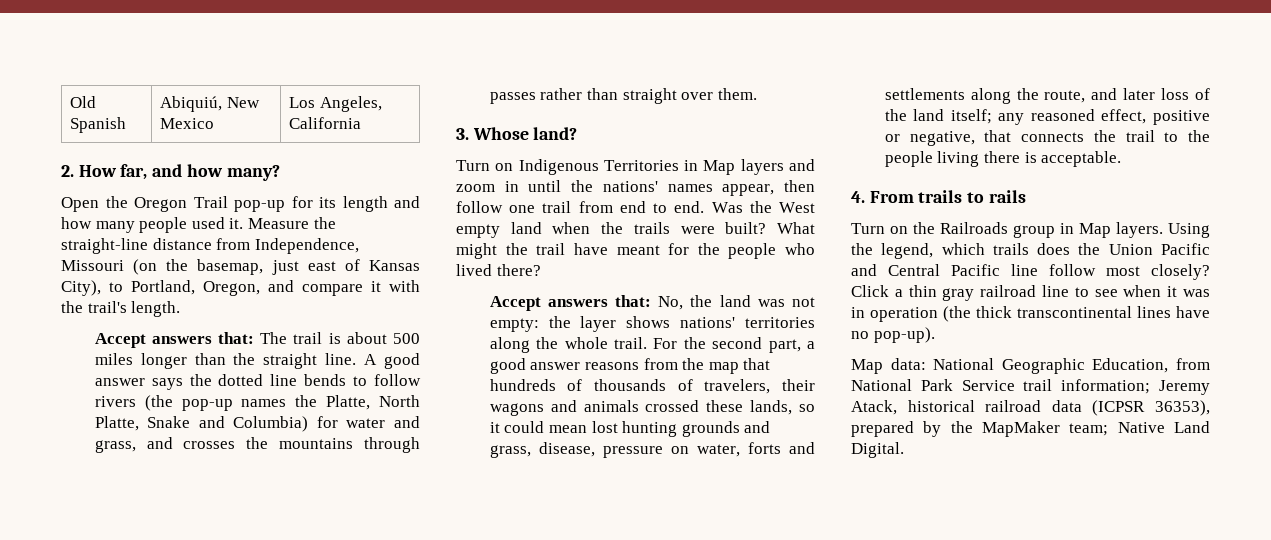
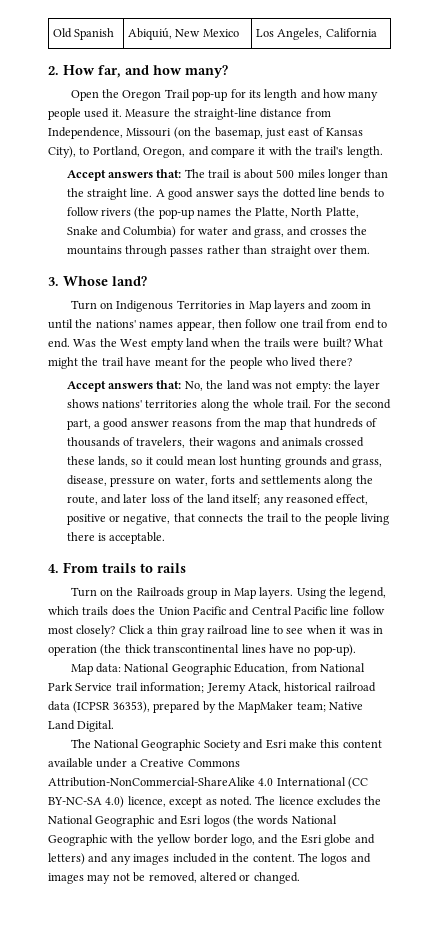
(904, 450) none -> [70,739,382,751] [48,758,240,768] [48,777,369,789] [48,796,382,808] [48,815,337,827] [48,834,375,846] [48,853,371,865] [48,872,300,884] // The National Geographic Society and Esri make this content available under a Creative Commons Attribution-NonCommercial-ShareAlike 4.0 International (CC BY-NC-SA 4.0) licence, except as noted. The licence excludes the National Geographic and Esri logos (the words National Geographic with the yellow border logo, and the Esri globe and letters) and any images included in the content. The logos and images may not be removed, altered or changed.

